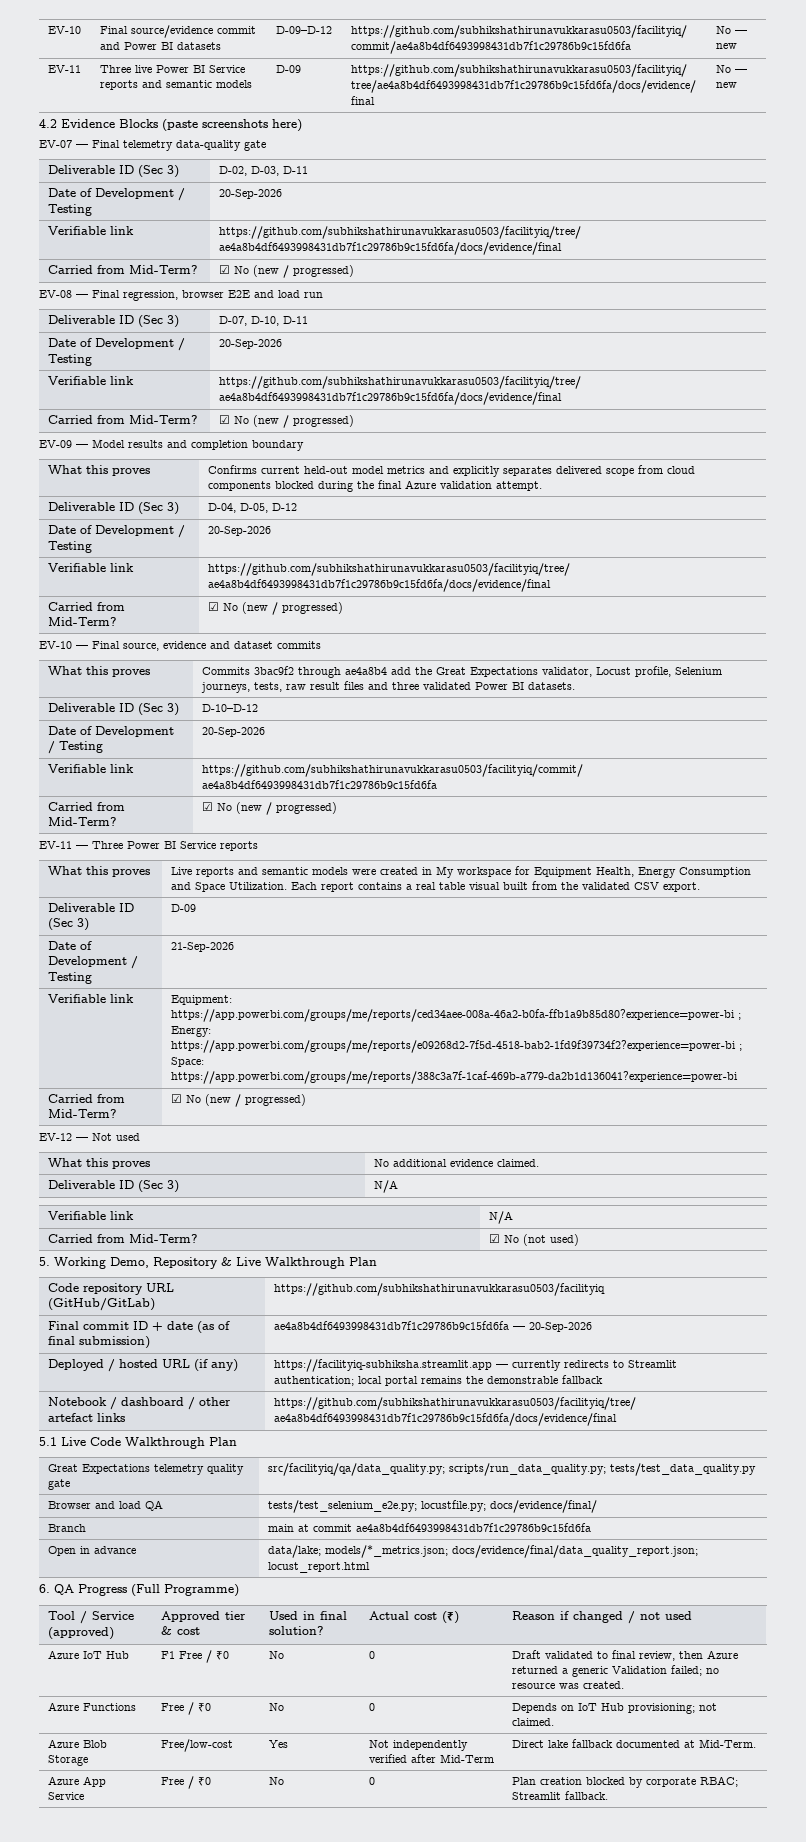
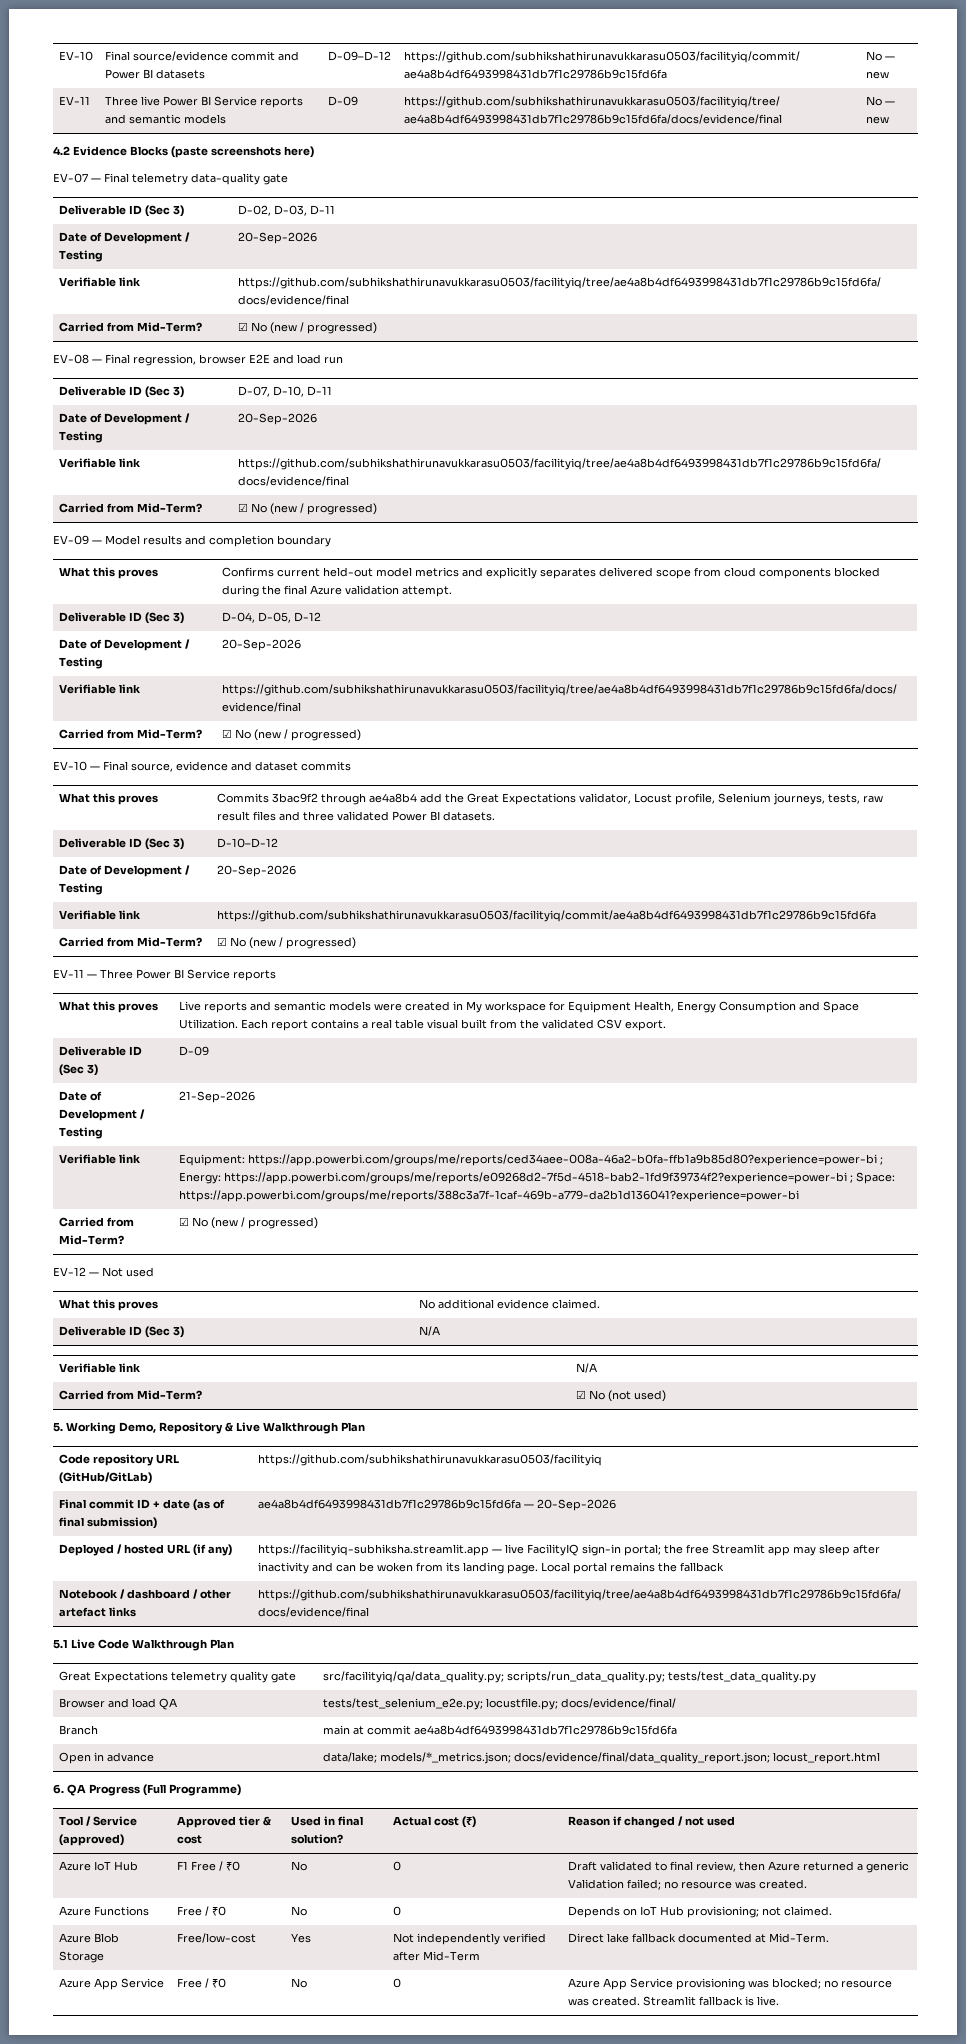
[512,1360,678,1371] [274,1376,383,1386] currently redirects to Streamlit authentication; local -> [504,1544,880,1556] [257,1562,570,1574] live FacilityIQ sign-in portal; the free Streamlit app may sleep after inactivity and can be woken from its landing page. Local
[487,1376,559,1384] demonstrable -> (677, 1567) none
[512,1776,739,1788] [512,1791,609,1800] Plan creation blocked by corporate RBAC; Streamlit fallback. -> [567,1978,892,1990] [567,1996,779,2006] Azure App Service provisioning was blocked; no resource was created. Streamlit fallback is live.

